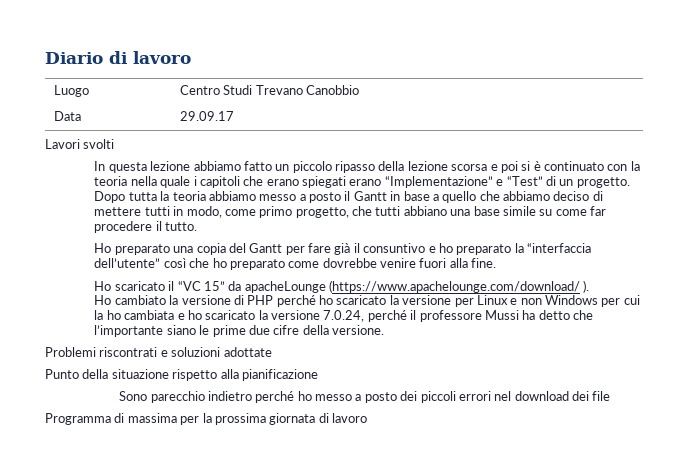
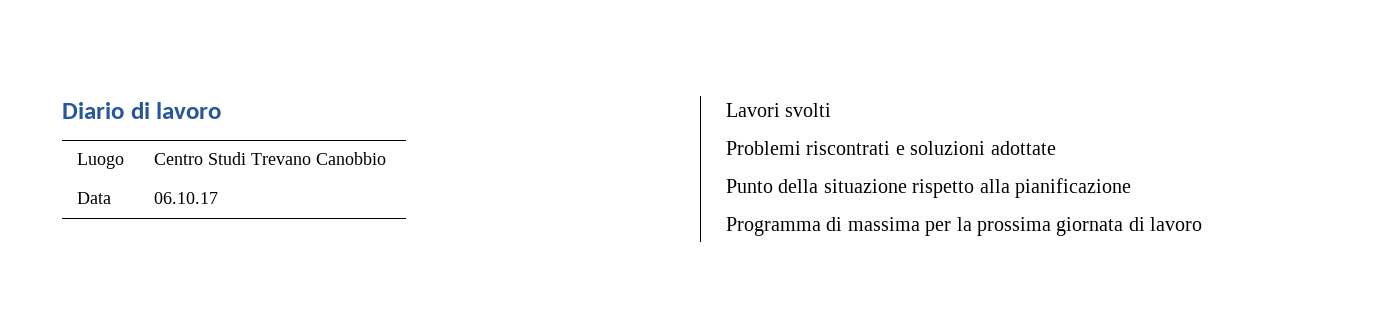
[179,111,234,121] 29.09.17 -> [153,192,218,204] 06.10.17
[94,161,640,173] [94,176,630,188] [94,191,603,203] [94,206,607,218] [94,221,198,233] [94,243,592,255] [94,258,497,270] [94,280,590,293] [94,295,640,307] [94,310,594,322] [94,325,385,337] // In questa lezione abbiamo fatto un piccolo ripasso della lezione scorsa e poi si è continuato con la teoria nella quale i capitoli che erano spiegati erano “Implementazione” e “Test” di un progetto. Dopo tutta la teoria abbiamo messo a posto il Gantt in base a quello che abbiamo deciso di mettere tutti in modo, come primo progetto, che tutti abbiano una base simile su come far procedere il tutto. // Ho preparato una copia del Gantt per fare già il consuntivo e ho preparato la “interfaccia dell’utente” così che ho preparato come dovrebbe venire fuori alla fine. // Ho scaricato il “VC 15” da apacheLounge (https://www.apachelounge.com/download/ ). // Ho cambiato la versione di PHP perché ho scaricato la versione per Linux e non Windows per cui la ho cambiata e ho scaricato la versione 7.0.24, perché il professore Mussi ha detto che l’importante siano le prime due cifre della versione. -> (832, 110) none
[119,391,611,403] // Sono parecchio indietro perché ho messo a posto dei piccoli errori nel download dei file -> (1131, 188) none

